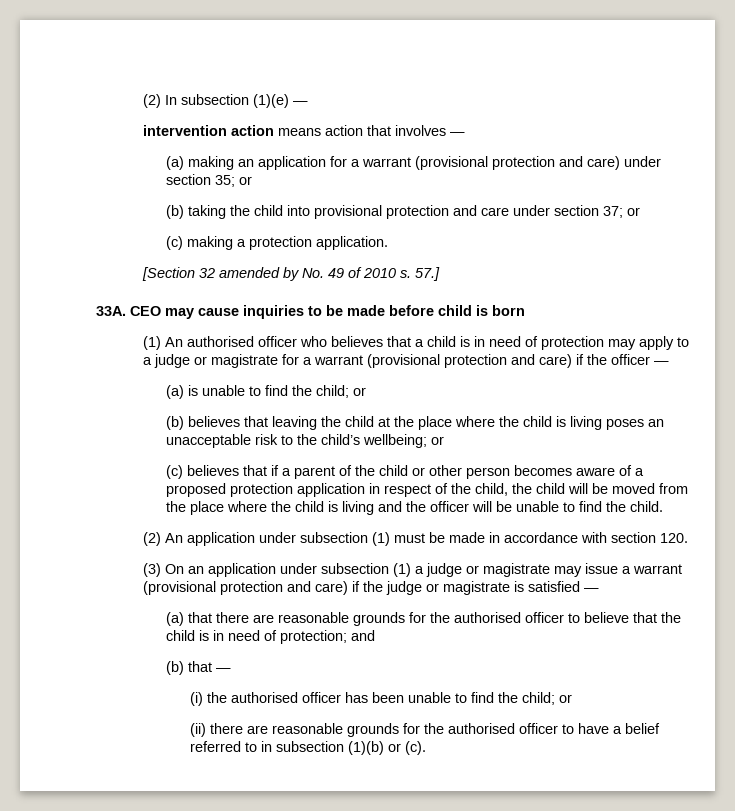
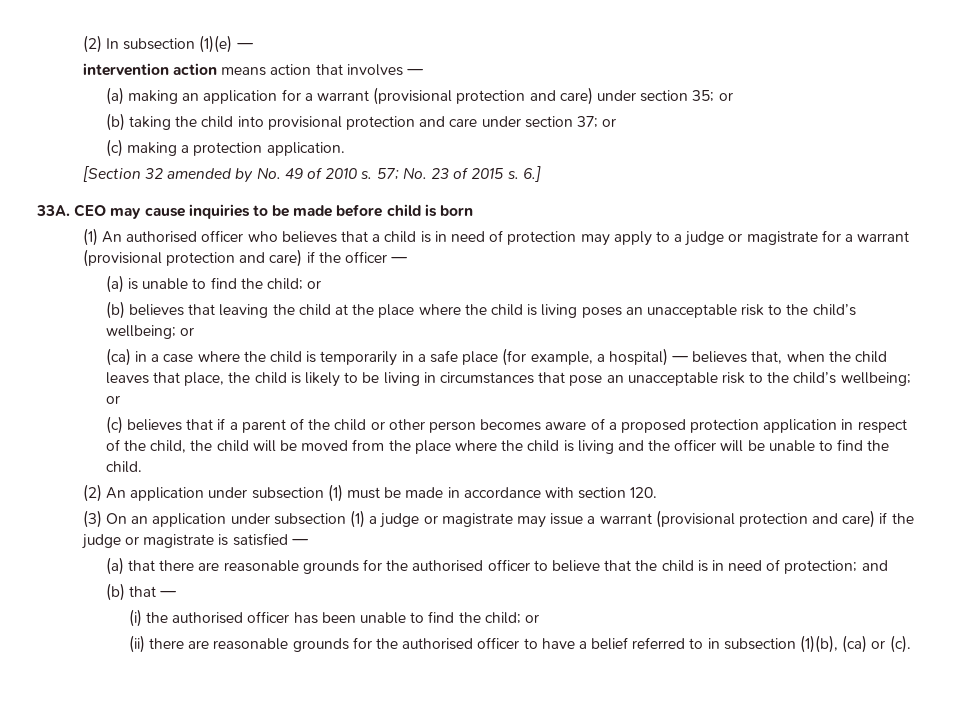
[414,267,440,281] 57.] -> [376,166,541,182] 57; No. 23 of 2015 s. 6.]
(445, 440) none -> [105,348,887,366] [105,372,911,387] [105,395,120,404] // (ca) in a case where the child is temporarily in a safe place (for example, a hospital) — believes that, when the child leaves that place, the child is likely to be living in circumstances that pose an unacceptable risk to the child’s wellbeing; or
[347,741,384,755] (1)(b) -> [800,635,868,653] (1)(b), (ca)

